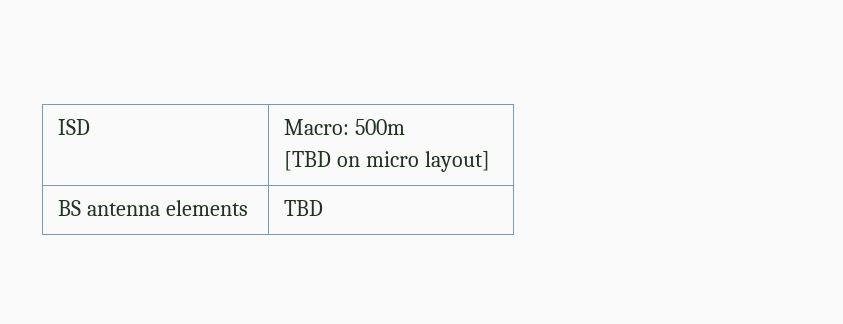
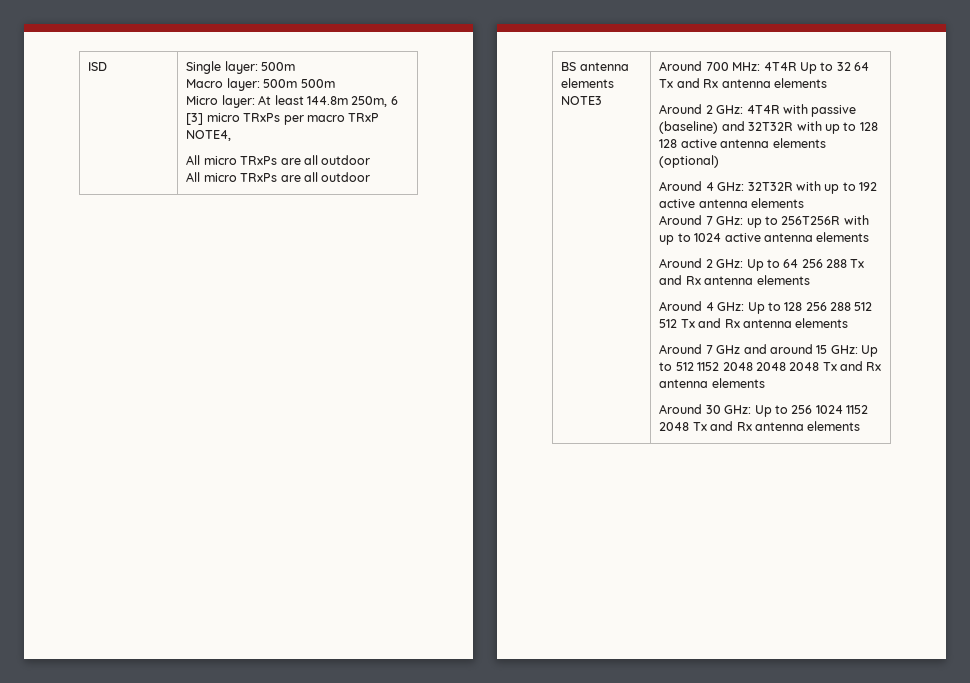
[284,119,406,135] [284,151,491,172] [58,200,249,216] [284,200,324,216] Macro: 500m // [TBD on micro layout] // BS antenna elements | TBD -> [186,61,296,74] [186,78,335,91] [186,95,398,108] [186,113,380,125] [186,130,232,141] [186,155,371,165] [186,172,371,182] [561,62,629,71] [561,78,615,88] [561,96,603,105] [659,61,870,74] [659,78,827,88] [659,104,857,117] [659,121,878,134] [659,138,826,148] [659,155,720,168] [659,181,878,194] [659,198,805,208] [659,215,869,228] [659,232,870,245] [659,258,865,271] [659,275,810,285] [659,301,873,314] [659,318,849,328] [659,344,879,357] [659,361,882,371] [659,378,765,388] [659,404,869,417] [659,421,861,431] Single layer: 500m // Macro layer: 500m 500m // Micro layer: At least 144.8m 250m, 6 [3] micro TRxPs per macro TRxP NOTE4, // All micro TRxPs are all outdoor // All micro TRxPs are all outdoor // BS antenna elements NOTE3 | Around 700 MHz: 4T4R Up to 32 64 Tx and Rx antenna elements // Around 2 GHz: 4T4R with passive (baseline) and 32T32R with up to 128 128 active antenna elements (optional) // Around 4 GHz: 32T32R with up to 192 active antenna elements // Around 7 GHz: up to 256T256R with up to 1024 active antenna elements // Around 2 GHz: Up to 64 256 288 Tx and Rx antenna elements // Around 4 GHz: Up to 128 256 288 512 512 Tx and Rx antenna elements // Around 7 GHz and around 15 GHz: Up to 512 1152 2048 2048 2048 Tx and Rx antenna elements // Around 30 GHz: Up to 256 1024 1152 2048 Tx and Rx antenna elements

